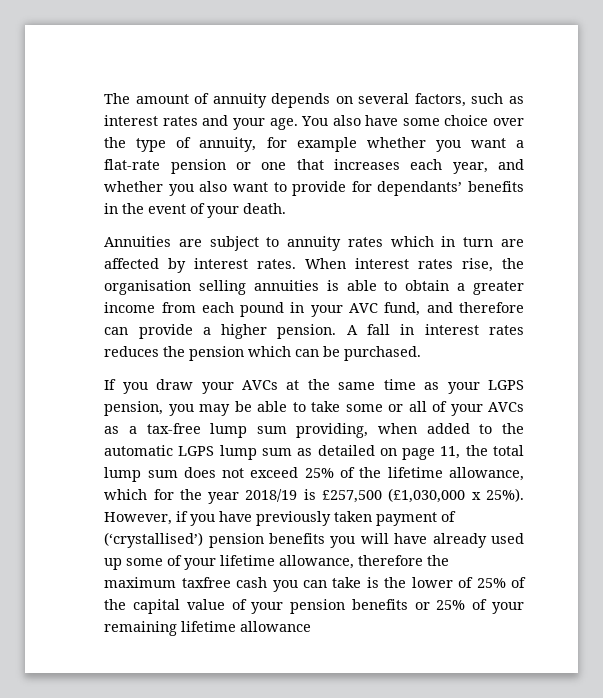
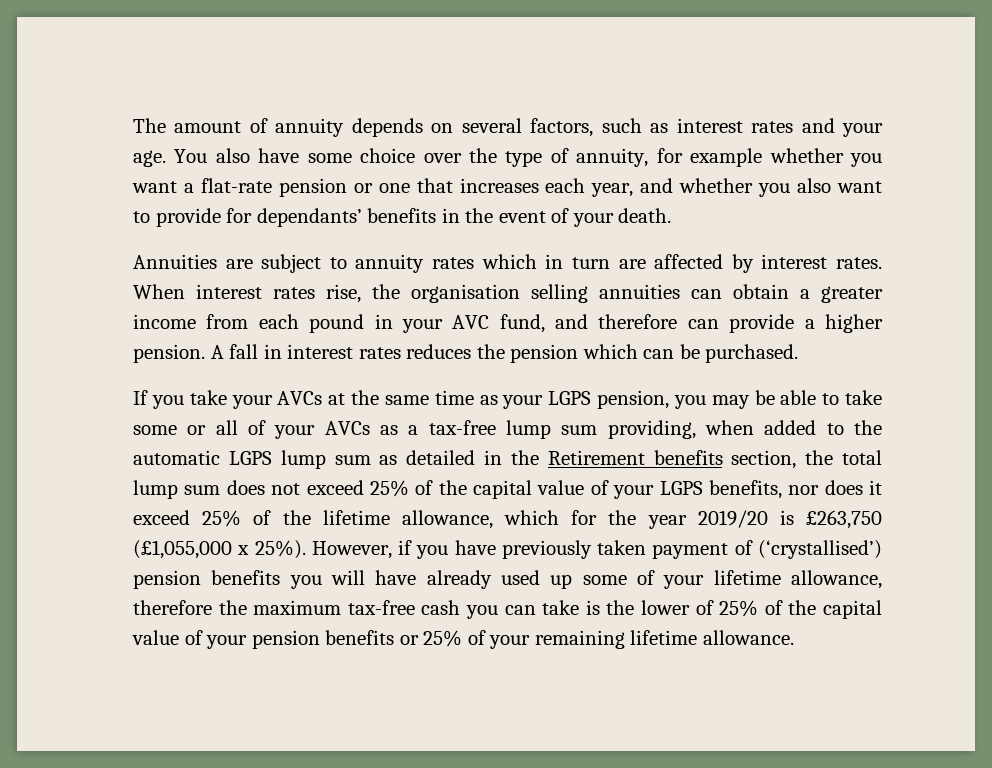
[326,280,398,291] is able to -> [690,289,722,299] can
[156,379,194,390] draw -> [189,390,227,405] take
[379,446,461,460] on page 11, -> [483,450,797,469] in the Retirement benefits section,
(382, 472) none -> [472,480,883,499] [132,510,311,527] capital value of your LGPS benefits, nor does it exceed 25% of the
[245,488,466,503] 2018/19 is £257,500 (£1,030,000 -> [697,510,882,529] [132,540,232,559] 2019/20 is £263,750 (£1,055,000
[181,577,231,588] taxfree -> [347,600,415,615] tax-free
[240,621,312,632] allowance -> [702,630,794,645] allowance.

